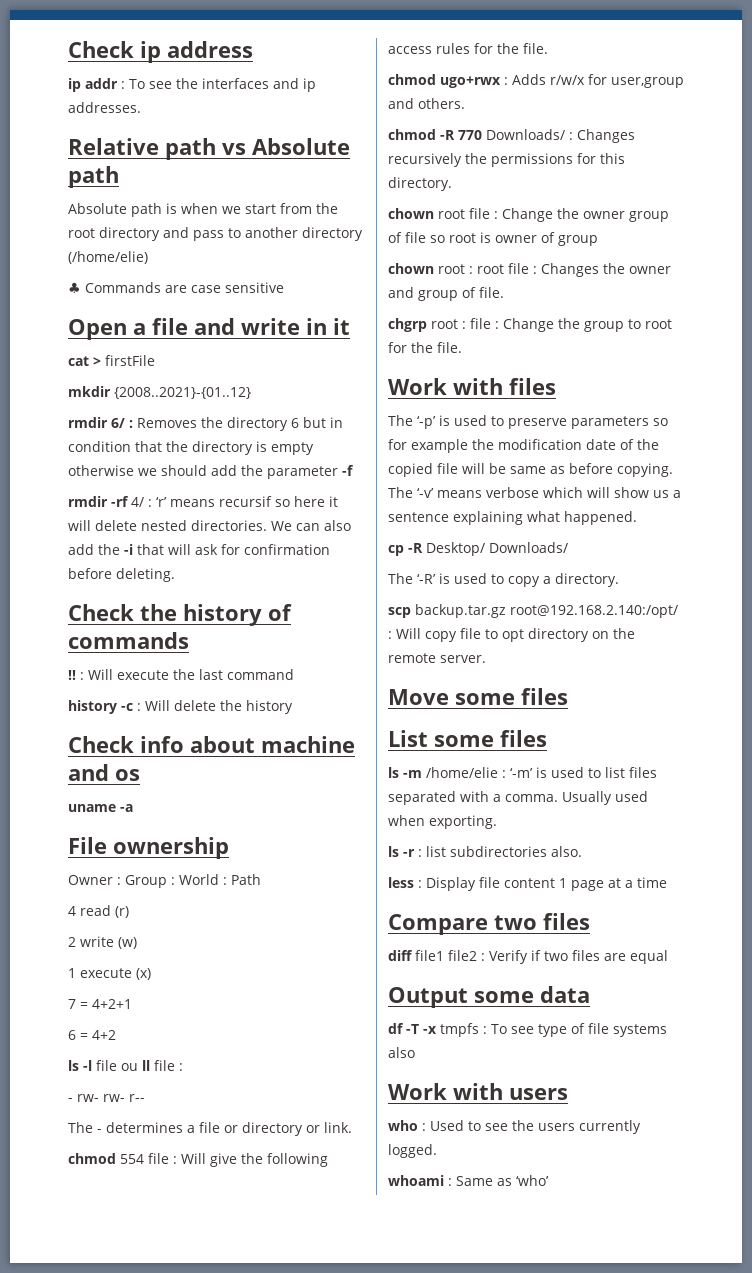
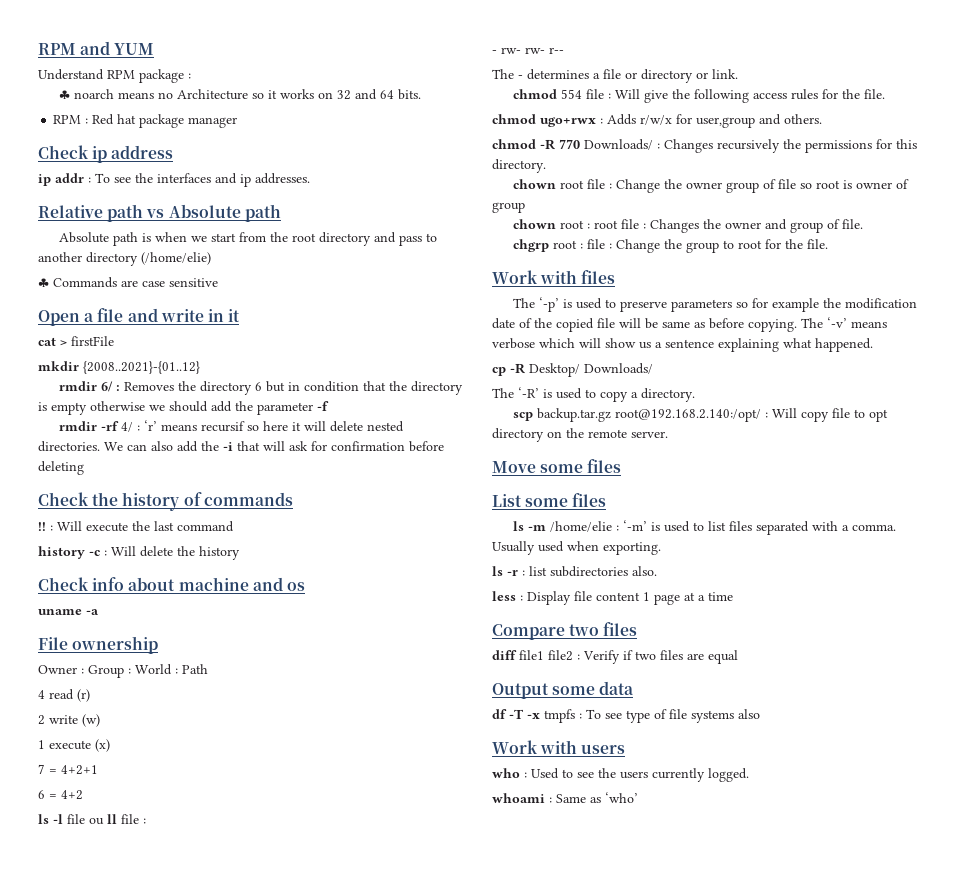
(68, 49) none -> [38,41,155,55] [38,69,191,83] [59,89,422,100] [53,114,238,128] RPM and YUM // Understand RPM package : // ♣ noarch means no Architecture so it works on 32 and 64 bits. // RPM : Red hat package manager //
[116,568,175,582] deleting. -> [38,461,84,475] deleting

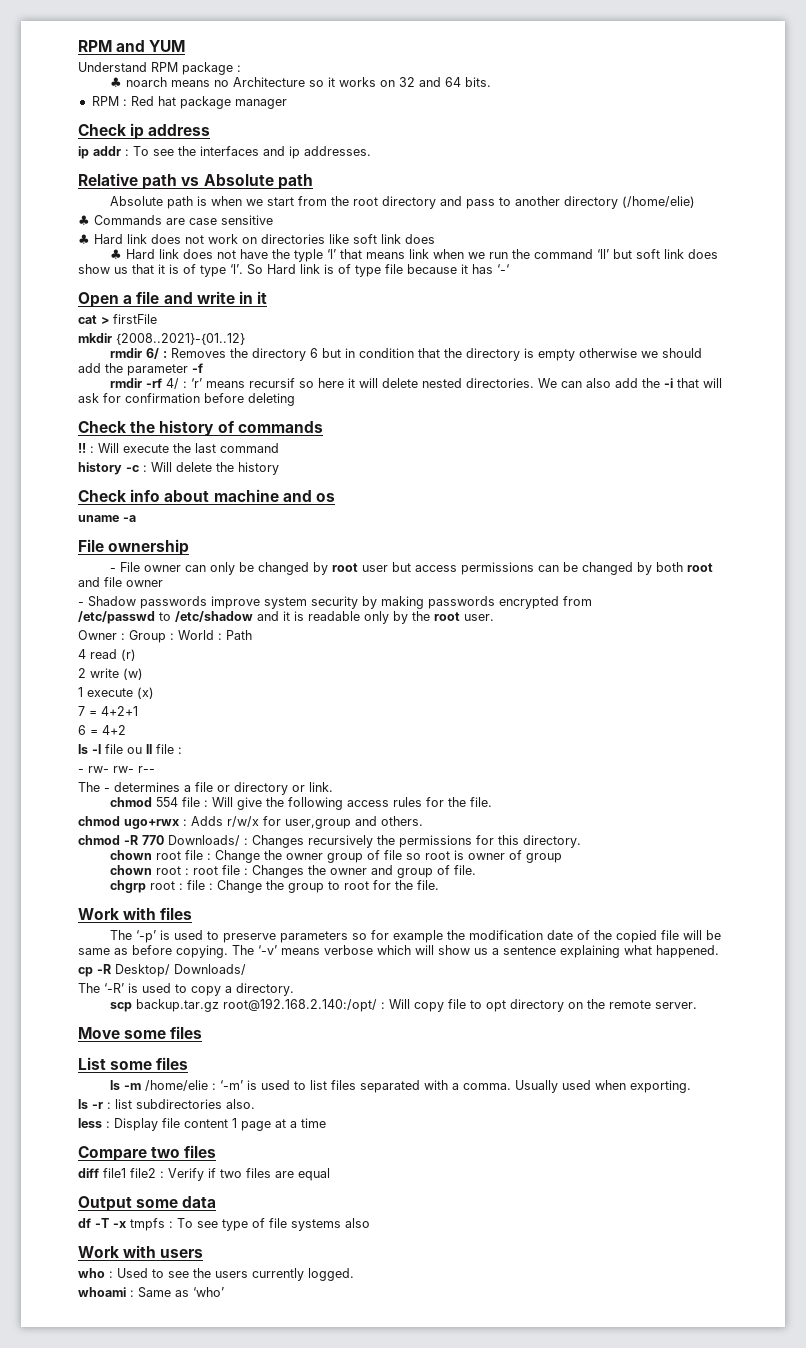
(218, 282) none -> [78,234,435,244] [109,249,718,262] [78,264,509,277] // ♣ Hard link does not work on directories like soft link does // ♣ Hard link does not have the typle ‘l’ that means link when we run the command ‘ll’ but soft link does show us that it is of type ‘l’. So Hard link is of type file because it has ‘-‘
(159, 645) none -> [109,562,713,575] [78,577,163,587] [78,596,592,609] [78,611,494,624] // - File owner can only be changed by root user but access permissions can be changed by both root and file owner // - Shadow passwords improve system security by making passwords encrypted from // /etc/passwd to /etc/shadow and it is readable only by the root user.

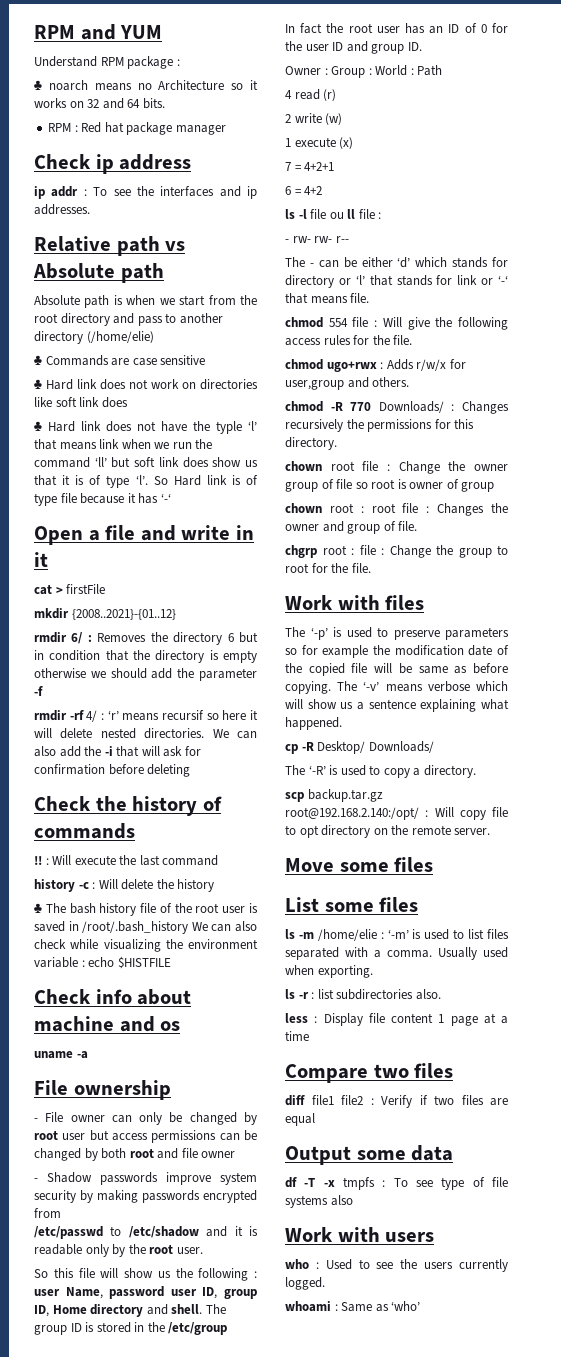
(279, 468) none -> [34,903,258,916] [34,921,257,934] [34,939,258,952] [34,956,171,969] // ♣ The bash history file of the root user is saved in /root/.bash_history We can also check while visualizing the environment variable : echo $HISTFILE
(494, 617) none -> [34,1268,257,1281] [34,1286,257,1299] [34,1304,226,1317] [34,1322,228,1335] [285,23,508,34] [285,41,422,54] // So this file will show us the following : user Name, password user ID, group ID, Home directory and shell. The group ID is stored in the /etc/group // In fact the root user has an ID of 0 for the user ID and group ID.
[114,782,333,795] determines a file or directory or link. -> [318,257,508,268] [285,275,508,288] [285,293,370,304] can be either ‘d’ which stands for directory or ‘l’ that stands for link or ‘-‘ that means file.

